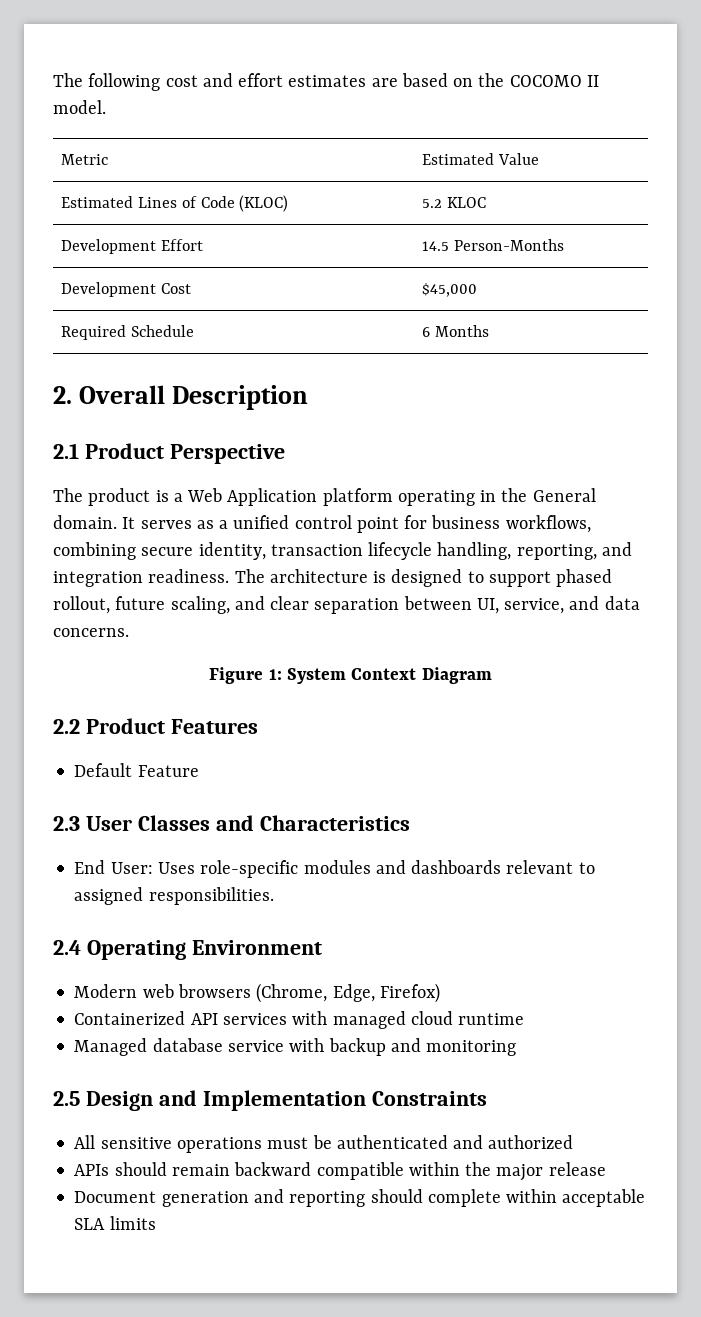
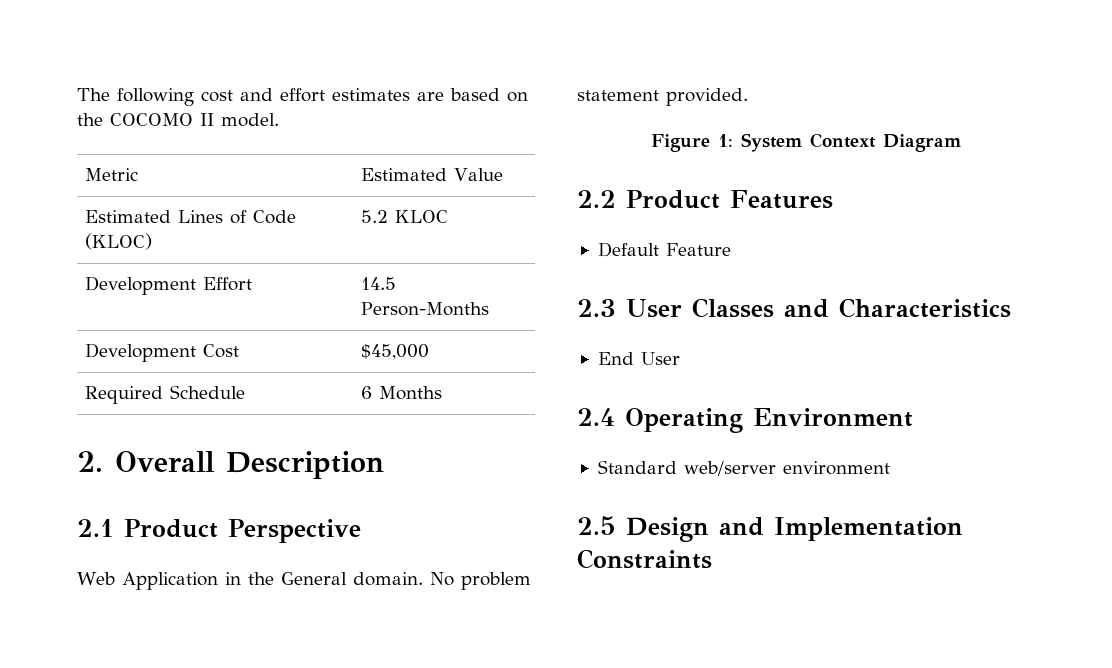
[53,488,596,506] [53,515,591,533] [53,542,632,560] [53,569,613,587] [53,596,640,614] [53,628,129,637] The product is a Web Application platform operating in the General domain. It serves as a unified control point for business workflows, combining secure identity, transaction lifecycle handling, reporting, and integration readiness. The architecture is designed to support phased rollout, future scaling, and clear separation between UI, service, and data concerns. -> [77,572,531,590] [577,88,748,106] Web Application in the General domain. No problem statement provided.
[110,860,595,878] [74,887,274,905] [53,940,322,960] [74,983,440,1003] [74,1011,525,1029] [74,1038,517,1056] User: Uses role-specific modules and dashboards relevant to assigned responsibilities. // 2.4 Operating Environment // Modern web browsers (Chrome, Edge, Firefox) // Containerized API services with managed cloud runtime // Managed database service with backup and monitoring -> [640,352,680,365] [577,408,913,433] [597,460,890,476] User // 2.4 Operating Environment // Standard web/server environment
[74,1135,574,1153] [74,1162,606,1181] [74,1189,646,1207] [74,1216,156,1230] // All sensitive operations must be authenticated and authorized // APIs should remain backward compatible within the major release // Document generation and reporting should complete within acceptable SLA limits -> (712, 559) none

